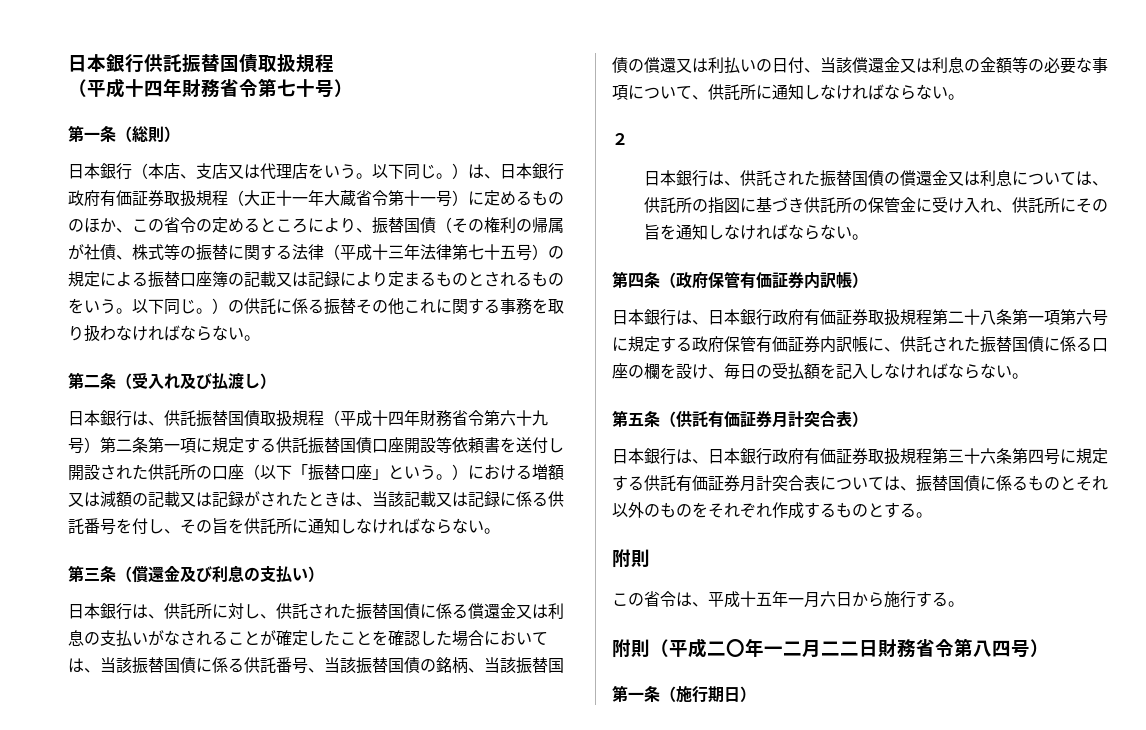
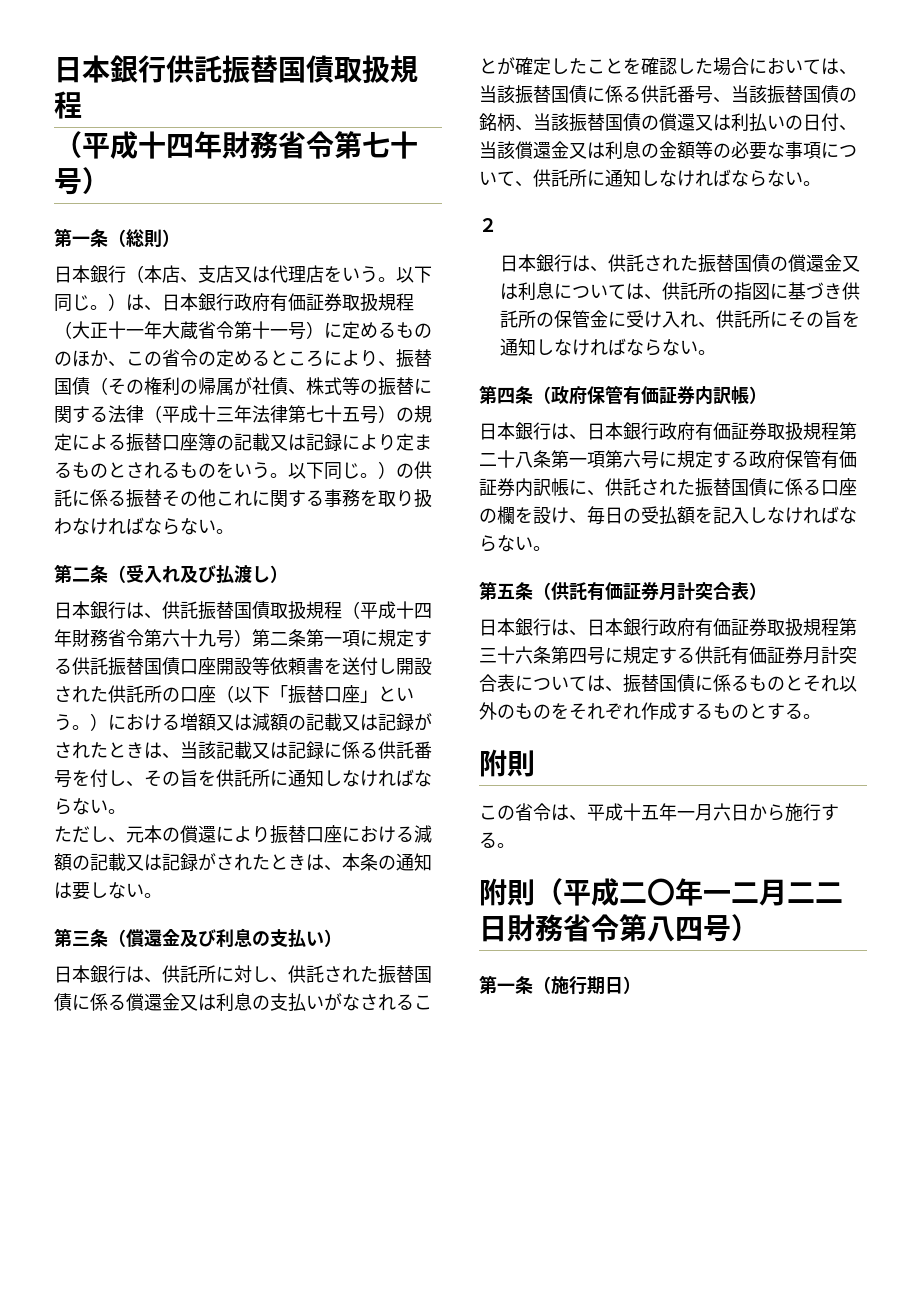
(500, 531) none -> [54,825,432,844] [54,853,432,871] [54,882,162,900] // ただし、元本の償還により振替口座における減額の記載又は記録がされたときは、本条の通知は要しない。

